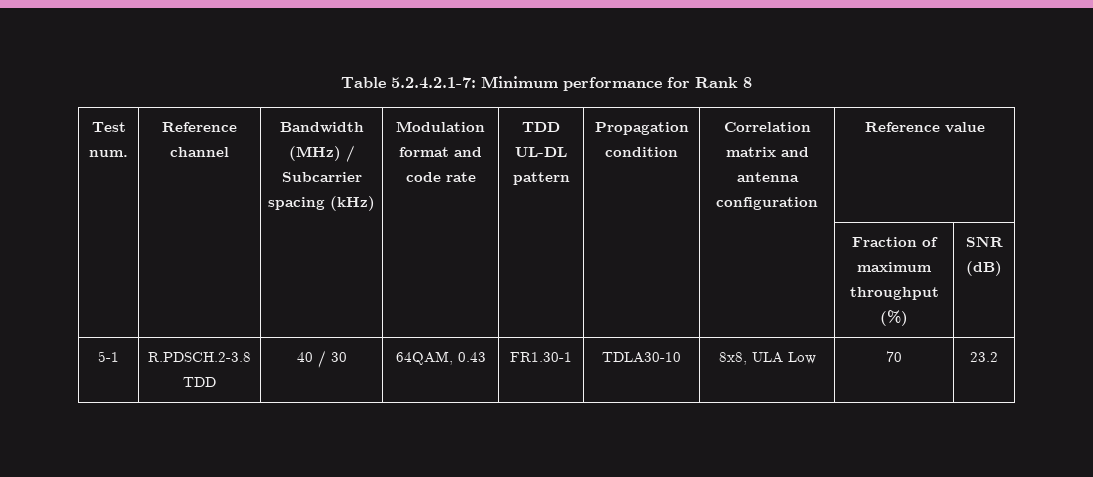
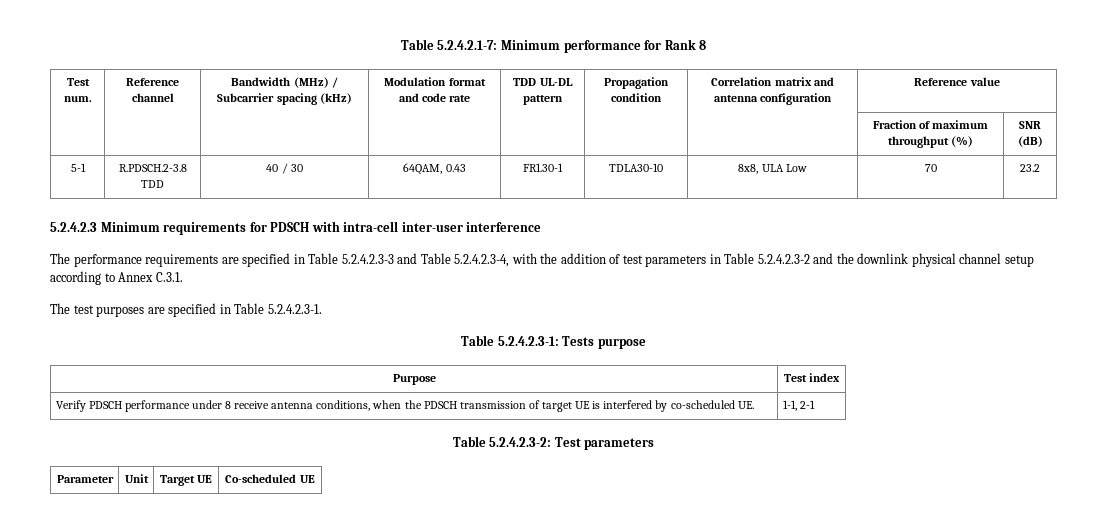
(998, 357) none -> [50,221,542,235] [50,253,1034,267] [50,271,183,285] [50,303,322,317] [461,335,646,349] [392,374,436,385] [783,373,841,382] [55,400,754,412] [782,400,815,411] [452,436,655,450] [56,475,114,483] [124,474,149,483] [159,475,213,486] [225,474,315,483] // 5.2.4.2.3 Minimum requirements for PDSCH with intra-cell inter-user interference // The performance requirements are specified in Table 5.2.4.2.3-3 and Table 5.2.4.2.3-4, with the addition of test parameters in Table 5.2.4.2.3-2 and the downlink physical channel setup according to Annex C.3.1. // The test purposes are specified in Table 5.2.4.2.3-1. // Table 5.2.4.2.3-1: Tests purpose // Purpose | Test index // Verify PDSCH performance under 8 receive antenna conditions, when the PDSCH transmission of target UE is interfered by co-scheduled UE. | 1-1, 2-1 // Table 5.2.4.2.3-2: Test parameters // Parameter | Unit | Target UE | Co-scheduled UE

